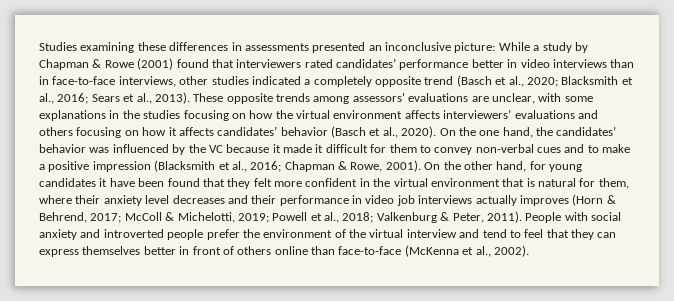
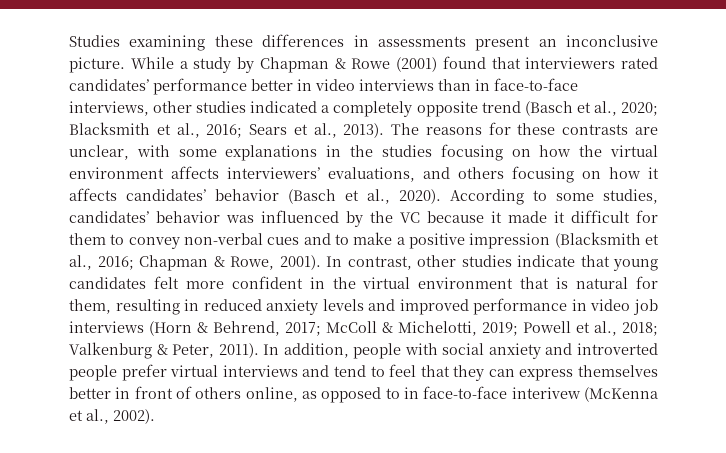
[312,42,366,53] presented -> [475,36,531,51] present
[454,42,496,53] picture: -> [69,57,125,73] picture.
[193,93,469,104] These opposite trends among assessors' evaluations -> [391,122,629,135] The reasons for these contrasts
[514,110,575,119] evaluations -> [328,167,415,182] evaluations,
[439,127,553,138] On the one hand, the -> [450,189,658,205] According to some studies,
[424,161,582,172] [39,178,251,189] On the other hand, for young candidates it have been found that they -> [326,255,658,271] [69,277,146,289] In contrast, other studies indicate that young candidates
[39,195,277,206] where their anxiety level decreases and their -> [115,299,469,315] resulting in reduced anxiety levels and improved
[475,195,569,206] actually improves -> (144, 327) none
[525,212,562,223] People -> [263,343,402,359] In addition, people
[242,229,457,238] the environment of the virtual interview -> [170,365,298,377] virtual interviews
[274,246,402,255] online than face-to-face -> [245,386,581,403] online, as opposed to in face-to-face interivew

